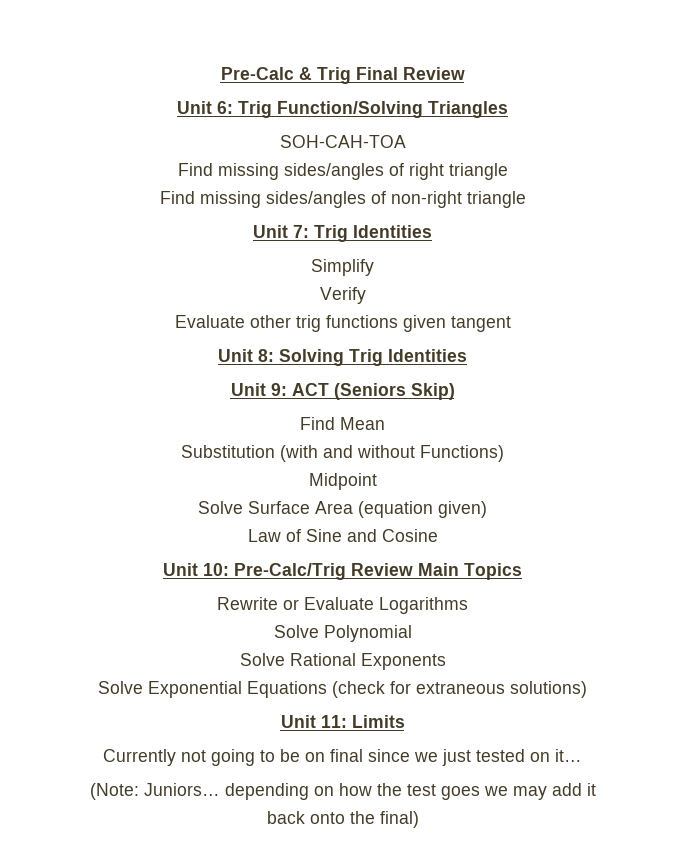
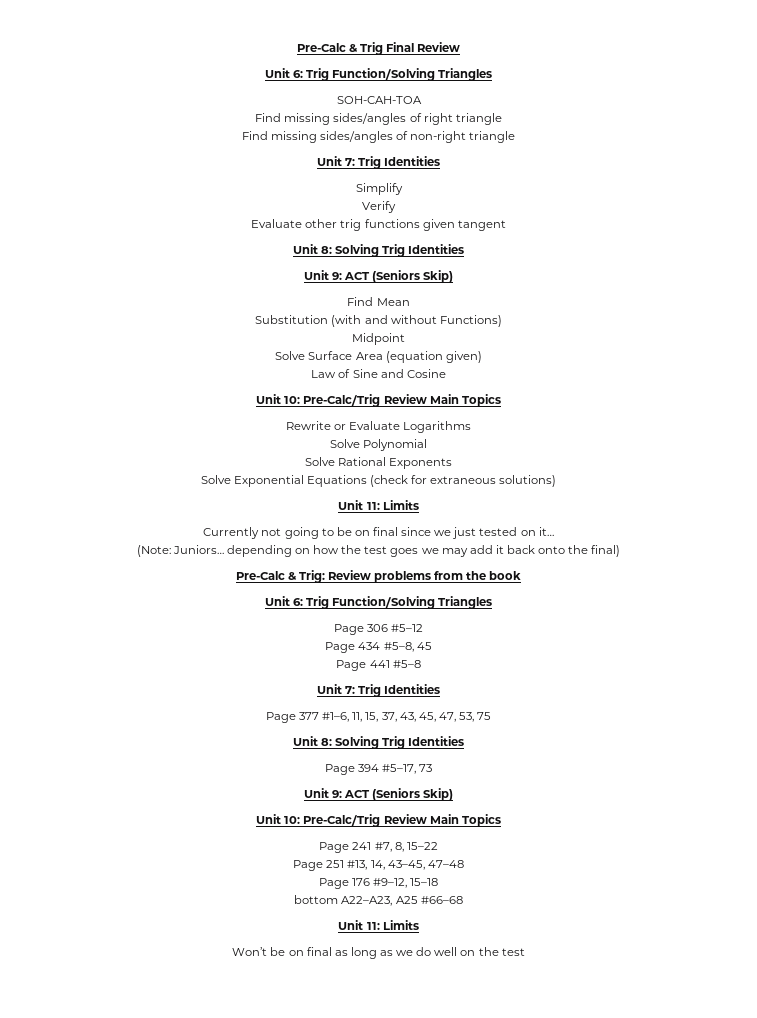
(419, 819) none -> [235,570,522,583] [264,596,493,609] [333,624,424,635] [325,642,432,653] [336,660,421,671] [316,684,441,697] [265,712,492,723] [292,736,465,749] [324,764,433,775] [303,788,454,801] [256,814,501,827] [319,842,438,853] [293,860,464,871] [318,878,439,889] [294,895,463,906] [338,920,419,930] [232,947,525,959] // Pre-Calc & Trig: Review problems from the book // Unit 6: Trig Function/Solving Triangles // Page 306 #5–12 // Page 434 #5–8, 45 // Page 441 #5–8 // Unit 7: Trig Identities // Page 377 #1–6, 11, 15, 37, 43, 45, 47, 53, 75 // Unit 8: Solving Trig Identities // Page 394 #5–17, 73 // Unit 9: ACT (Seniors Skip) // Unit 10: Pre-Calc/Trig Review Main Topics // Page 241 #7, 8, 15–22 // Page 251 #13, 14, 43–45, 47–48 // Page 176 #9–12, 15–18 // bottom A22–A23, A25 #66–68 // Unit 11: Limits // Won’t be on final as long as we do well on the test

